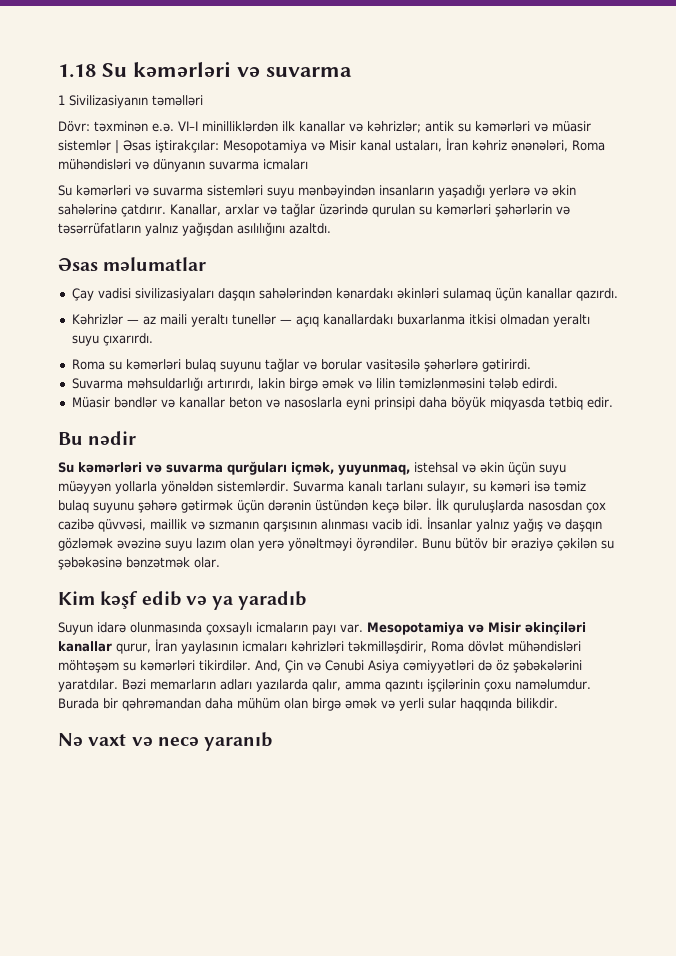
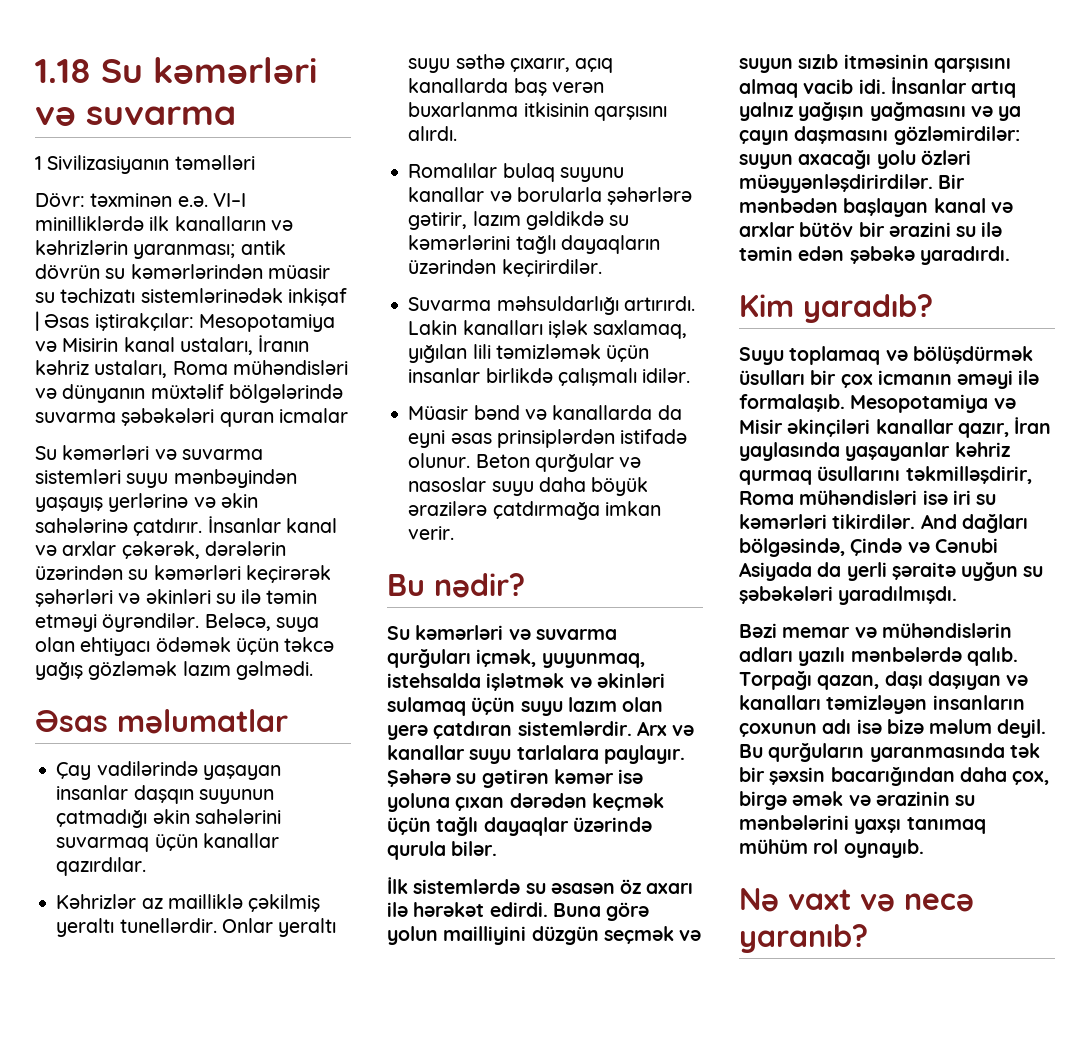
[202,121,591,133] [58,140,111,151] minilliklərdən ilk kanallar və kəhrizlər; antik su kəmərləri və müasir sistemlər -> [35,216,293,231] [35,240,286,259] [35,264,330,279] [35,288,347,306] minilliklərdə ilk kanalların və kəhrizlərin yaranması; antik dövrün su kəmərlərindən müasir su təchizatı sistemlərinədək inkişaf
[329,140,356,151] Misir -> [62,338,119,352] Misirin
[446,138,568,152] İran kəhriz ənənələri, -> [258,335,310,352] [35,360,168,378] İranın kəhriz ustaları,
[209,159,308,170] suvarma icmaları -> [150,384,343,403] [35,408,348,427] müxtəlif bölgələrində suvarma şəbəkələri quran icmalar
[379,184,530,198] insanların yaşadığı yerlərə -> [35,493,189,512] yaşayış yerlərinə
[169,203,570,217] [58,222,331,236] [58,257,207,271] [71,288,491,301] Kanallar, arxlar və tağlar üzərində qurulan su kəmərləri şəhərlərin və təsərrüfatların yalnız yağışdan asılılığını azaltdı. // Əsas məlumatlar // Çay vadisi sivilizasiyaları daşqın sahələrindən kənardakı əkinləri sulamaq -> [207,516,337,533] [35,541,286,559] [35,565,331,583] [35,589,318,607] [35,613,319,632] [35,637,335,656] [35,661,313,680] [35,709,288,734] [56,761,281,780] [56,785,274,804] [56,809,281,828] [56,837,150,852] İnsanlar kanal və arxlar çəkərək, dərələrin üzərindən su kəmərləri keçirərək şəhərləri və əkinləri su ilə təmin etməyi öyrəndilər. Beləcə, suya olan ehtiyacı ödəmək üçün təkcə yağış gözləmək lazım gəlmədi. // Əsas məlumatlar // Çay vadilərində yaşayan insanlar daşqın suyunun çatmadığı əkin sahələrini suvarmaq
[575,288,618,301] qazırdı. -> [56,857,147,876] qazırdılar.
[126,314,590,327] [71,333,153,346] [71,358,531,372] [71,377,558,391] [71,397,613,410] [58,431,137,445] — az maili yeraltı tunellər — açıq kanallardakı buxarlanma itkisi olmadan yeraltı suyu çıxarırdı. // Roma su kəmərləri bulaq suyunu tağlar və borular vasitəsilə şəhərlərə gətirirdi. // Suvarma məhsuldarlığı artırırdı, lakin birgə əmək və lilin təmizlənməsini tələb edirdi. // Müasir bəndlər və kanallar beton və nasoslarla eyni prinsipi daha böyük miqyasda tətbiq edir. // Bu nədir -> [141,894,321,912] [56,918,337,937] [408,54,614,73] [408,78,604,96] [408,102,667,121] [408,126,458,141] [408,163,624,182] [408,187,693,205] [408,211,630,230] [408,235,660,254] [408,259,602,277] [408,296,695,315] [408,320,688,339] [408,344,650,363] [408,368,691,386] [408,405,682,420] [408,429,688,448] [408,453,642,472] [408,477,649,496] [408,501,661,520] [408,526,455,540] [387,573,525,598] az mailliklə çəkilmiş yeraltı tunellərdir. Onlar yeraltı suyu səthə çıxarır, açıq kanallarda baş verən buxarlanma itkisinin qarşısını alırdı. // Romalılar bulaq suyunu kanallar və borularla şəhərlərə gətirir, lazım gəldikdə su kəmərlərini tağlı dayaqların üzərindən keçirirdilər. // Suvarma məhsuldarlığı artırırdı. Lakin kanalları işlək saxlamaq, yığılan lili təmizləmək üçün insanlar birlikdə çalışmalı idilər. // Müasir bənd və kanallarda da eyni əsas prinsiplərdən istifadə olunur. Beton qurğular və nasoslar suyu daha böyük ərazilərə çatdırmağa imkan verir. // Bu nədir?
[414,462,566,475] [58,481,586,494] [58,498,606,513] [58,517,602,532] [58,538,614,551] [58,557,220,570] [58,591,307,610] [58,622,363,635] istehsal və əkin üçün suyu müəyyən yollarla yönəldən sistemlərdir. Suvarma kanalı tarlanı sulayır, su kəməri isə təmiz bulaq suyunu şəhərə gətirmək üçün dərənin üstündən keçə bilər. İlk quruluşlarda nasosdan çox cazibə qüvvəsi, maillik və sızmanın qarşısının alınması vacib idi. İnsanlar yalnız yağış və daşqın gözləmək əvəzinə suyu lazım olan yerə yönəltməyi öyrəndilər. Bunu bütöv bir əraziyə çəkilən su şəbəkəsinə bənzətmək olar. // Kim kəşf edib və ya yaradıb // Suyun idarə olunmasında çoxsaylı icmaların payı var. -> [387,673,665,691] [387,697,664,716] [387,721,695,740] [387,745,685,764] [387,769,644,788] [387,793,664,812] [387,817,652,836] [387,841,498,860] [387,877,694,894] [387,902,650,921] [387,926,702,945] [739,54,1011,73] [739,77,1017,98] [739,102,1022,121] [739,126,1020,145] [739,150,971,169] [739,174,966,193] [739,198,1013,217] [739,222,1003,237] [739,246,1010,265] [739,294,933,323] [739,346,1033,365] [739,370,1040,389] [739,394,845,412] istehsalda işlətmək və əkinləri sulamaq üçün suyu lazım olan yerə çatdıran sistemlərdir. Arx və kanallar suyu tarlalara paylayır. Şəhərə su gətirən kəmər isə yoluna çıxan dərədən keçmək üçün tağlı dayaqlar üzərində qurula bilər. // İlk sistemlərdə su əsasən öz axarı ilə hərəkət edirdi. Buna görə yolun mailliyini düzgün seçmək və suyun sızıb itməsinin qarşısını almaq vacib idi. İnsanlar artıq yalnız yağışın yağmasını və ya çayın daşmasını gözləmirdilər: suyun axacağı yolu özləri müəyyənləşdirirdilər. Bir mənbədən başlayan kanal və arxlar bütöv bir ərazini su ilə təmin edən şəbəkə yaradırdı. // Kim yaradıb? // Suyu toplamaq və bölüşdürmək üsulları bir çox icmanın əməyi ilə formalaşıb.
[116,639,581,654] [58,660,582,673] [58,679,591,692] [58,698,558,711] qurur, İran yaylasının icmaları kəhrizləri təkmilləşdirir, Roma dövlət mühəndisləri möhtəşəm su kəmərləri tikirdilər. And, Çin və Cənubi Asiya cəmiyyətləri də öz şəbəkələrini yaratdılar. Bəzi memarların adları yazılarda qalır, amma qazıntı işçilərinin çoxu naməlumdur. Burada bir qəhrəmandan daha mühüm olan birgə əmək və yerli sular haqqında bilikdir. -> [957,417,1052,438] [739,442,1011,461] [739,466,1032,485] [739,490,997,505] [739,514,1028,533] [739,538,998,557] [739,562,1044,581] [739,586,958,605] [739,623,1012,638] [739,647,1018,666] [739,671,1029,690] [739,695,1025,714] [739,719,1047,738] [739,743,1040,762] [739,767,1050,786] [739,791,976,810] [739,815,986,834] [739,839,924,858] qazır, İran yaylasında yaşayanlar kəhriz qurmaq üsullarını təkmilləşdirir, Roma mühəndisləri isə iri su kəmərləri tikirdilər. And dağları bölgəsində, Çində və Cənubi Asiyada da yerli şəraitə uyğun su şəbəkələri yaradılmışdı. // Bəzi memar və mühəndislərin adları yazılı mənbələrdə qalıb. Torpağı qazan, daşı daşıyan və kanalları təmizləyən insanların çoxunun adı isə bizə məlum deyil. Bu qurğuların yaranmasında tək bir şəxsin bacarığından daha çox, birgə əmək və ərazinin su mənbələrini yaxşı tanımaq mühüm rol oynayıb.
[204,732,273,751] yaranıb -> [739,924,868,953] yaranıb?

